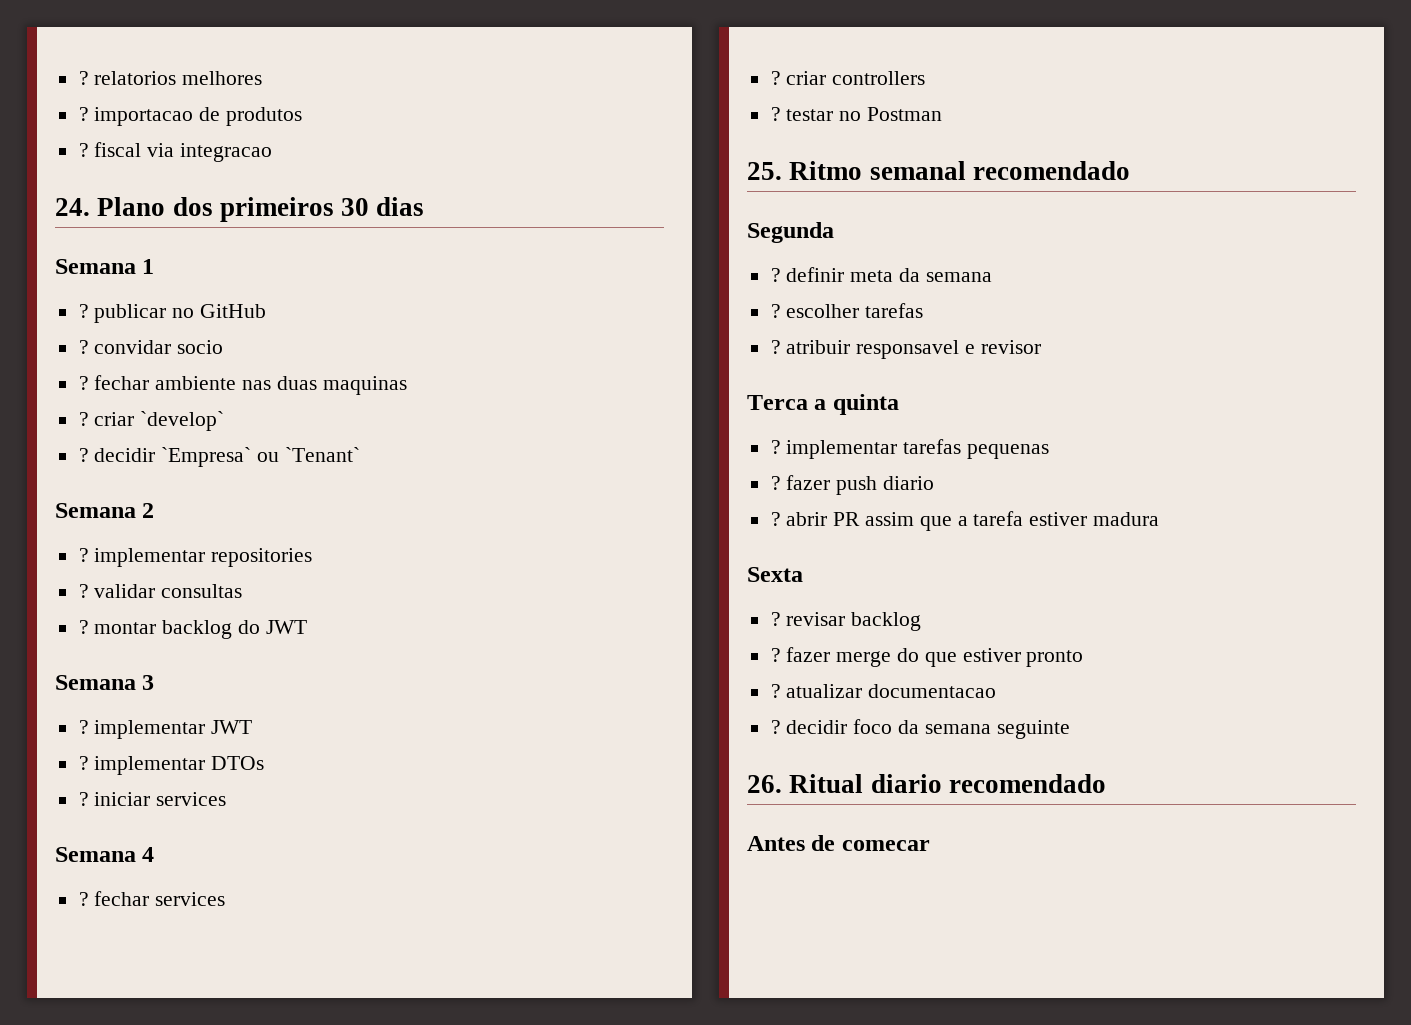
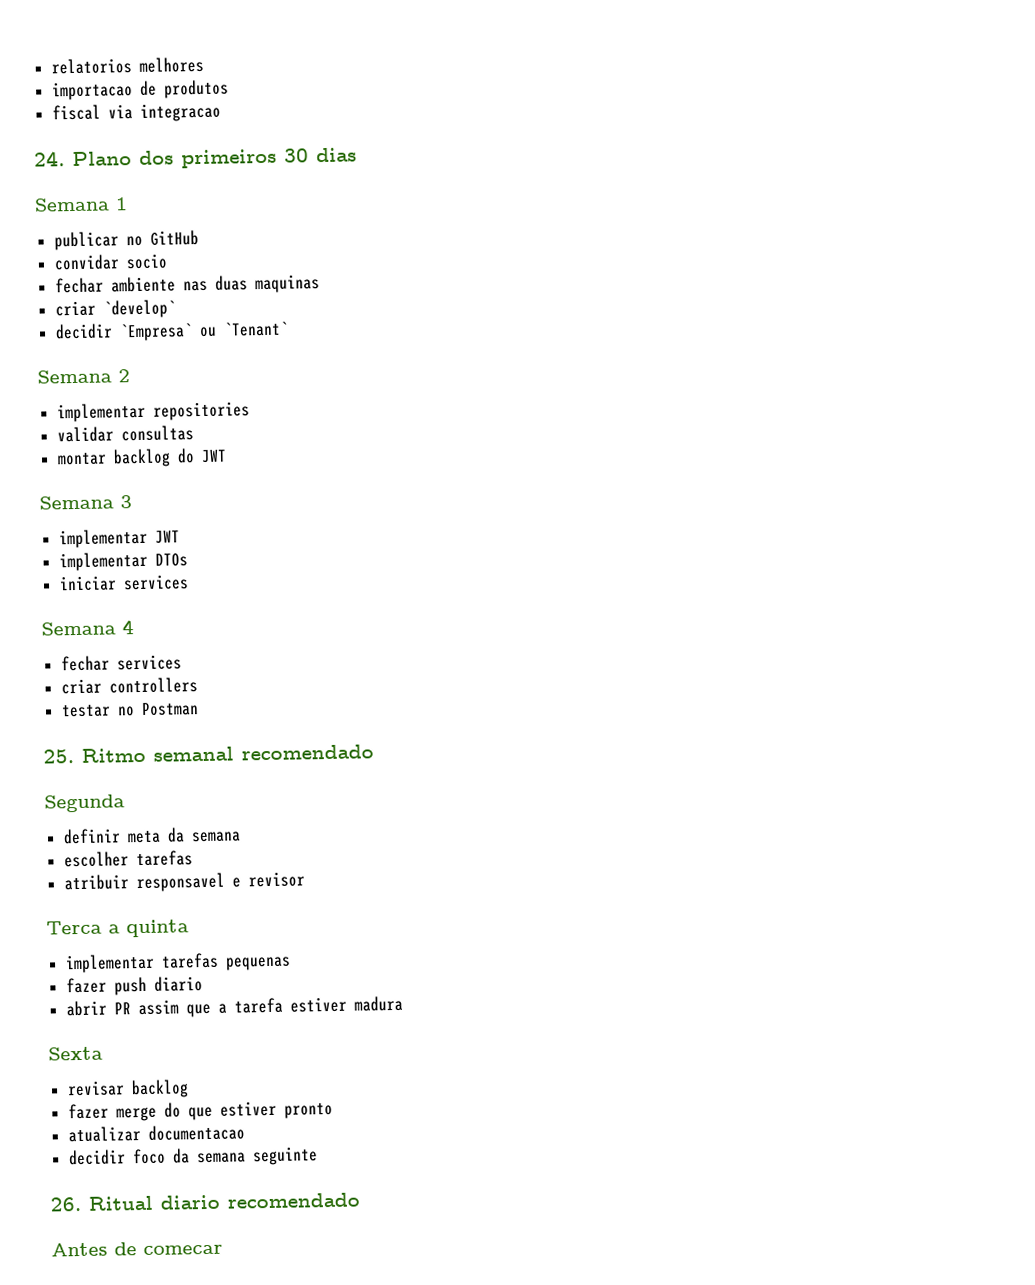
[78,71,89,85] ? -> (50, 66) none
[78,107,89,121] ? -> (204, 64) none
[78,143,89,157] ? -> (229, 89) none
[78,304,89,318] ? -> (128, 204) none
[78,340,89,354] ? -> (199, 238) none
[78,376,89,390] ? -> (168, 261) none
[78,412,89,426] ? -> (320, 284) none
[78,448,89,462] ? -> (176, 309) none
[78,548,89,562] ? -> (130, 376) none
[78,584,89,598] ? -> (250, 411) none
[78,620,89,634] ? -> (194, 433) none
[78,720,89,734] ? -> (132, 502) none
[78,756,89,770] ? -> (180, 537) none
[78,792,89,806] ? -> (188, 560) none
[78,892,89,906] ? -> (134, 627) none
[770,71,781,85] ? -> (182, 662) none
[770,107,781,121] ? -> (198, 685) none
[770,268,781,282] ? -> (125, 803) none
[770,304,781,318] ? -> (241, 837) none
[770,340,781,354] ? -> (193, 858) none
[770,440,781,454] ? -> (189, 928) none
[770,476,781,490] ? -> (291, 963) none
[770,512,781,526] ? -> (203, 984) none
[770,612,781,626] ? -> (103, 1053) none
[770,648,781,662] ? -> (189, 1089) none
[770,684,781,698] ? -> (333, 1110) none
[770,720,781,734] ? -> (245, 1132) none

